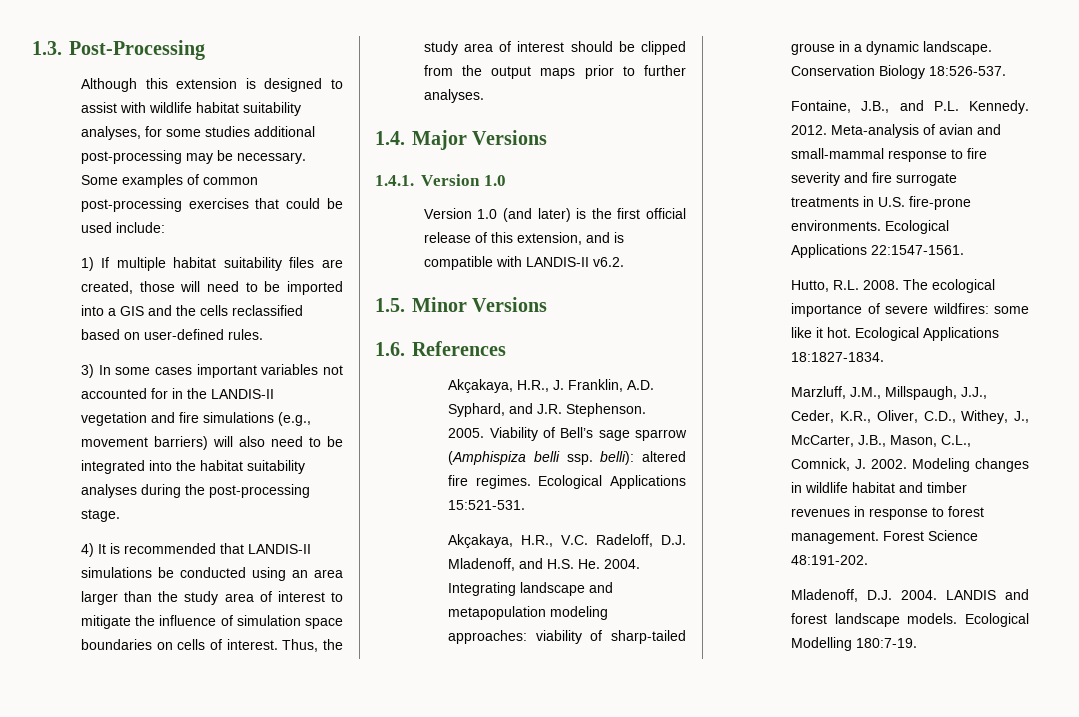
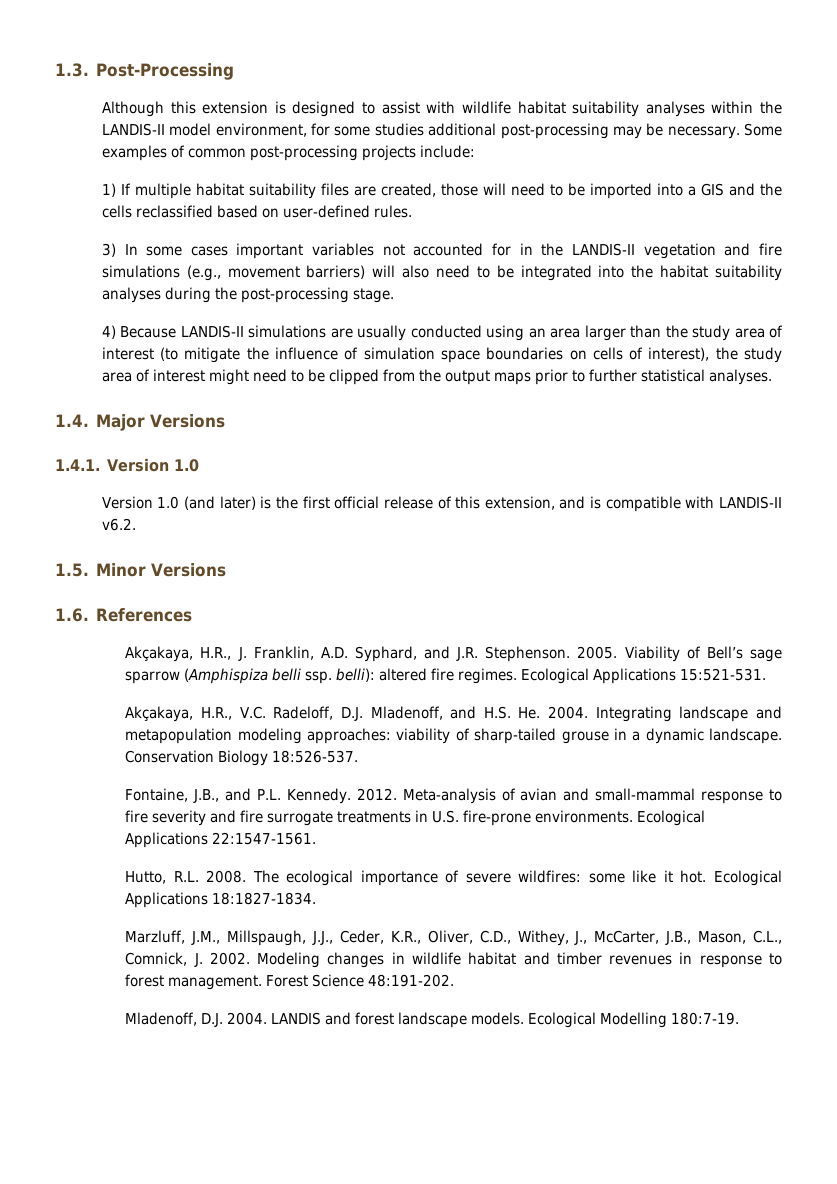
[80,126,141,140] analyses, -> [645,101,783,117] [101,123,307,137] analyses within the LANDIS-II model environment,
[188,198,343,209] [80,222,112,233] exercises that could be used -> [361,145,416,161] projects
[97,543,311,554] [80,567,174,578] It is recommended that LANDIS-II simulations be -> [120,325,407,341] Because LANDIS-II simulations are usually
[331,592,343,602] to -> [160,347,179,361] (to
[226,639,343,652] [423,41,613,55] interest. Thus, the study area of interest should -> [648,347,782,363] [101,369,304,385] interest), the study area of interest might need to
(686, 70) none -> [640,369,705,382] statistical

